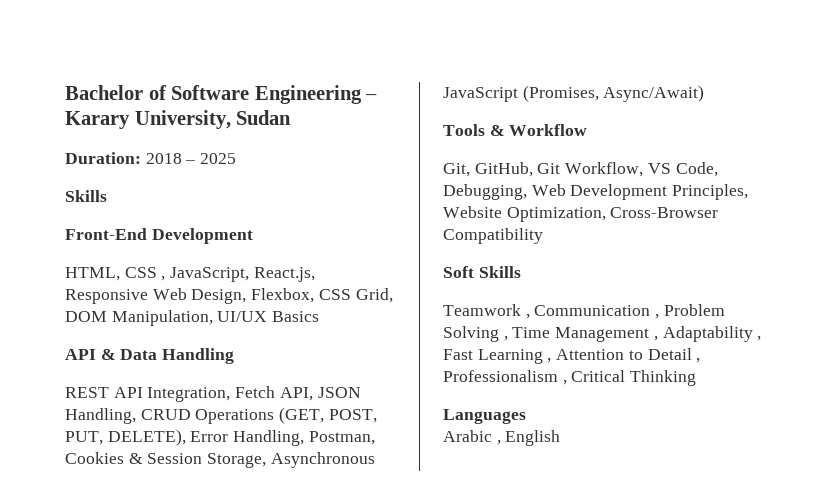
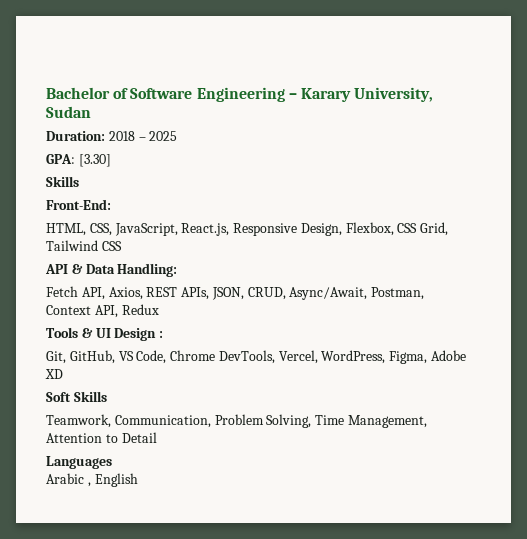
[65,190,107,202] [65,228,253,244] // Skills // Front-End Development -> [46,154,111,167] [46,176,79,187] [46,199,111,210] // GPA: [3.30] // Skills // Front-End:
[124,267,166,281] CSS , -> [89,223,112,236] CSS,
[152,288,187,300] Web -> (298, 229) none
[65,310,320,326] DOM Manipulation, UI/UX Basics -> [46,240,122,251] Tailwind CSS
[162,348,235,364] [65,386,361,402] [65,407,377,424] [65,429,375,446] [65,452,375,468] [443,85,705,102] Handling // REST API Integration, Fetch API, JSON Handling, CRUD Operations (GET, POST, PUT, DELETE), Error Handling, Postman, Cookies & Session Storage, Asynchronous JavaScript (Promises, Async/Await) -> [117,263,178,277] [46,286,425,300] [46,304,159,318] Handling: // Fetch API, Axios, REST APIs, JSON, CRUD, Async/Await, Postman, Context API, Redux
[509,124,588,136] Workflow -> [95,328,164,341] UI Design :
[537,162,718,177] [443,184,749,200] [443,206,719,222] [443,228,543,244] [443,266,521,278] [443,304,725,319] [443,326,762,342] [443,348,701,364] [443,370,697,386] Git Workflow, VS Code, Debugging, Web Development Principles, Website Optimization, Cross-Browser Compatibility // Soft Skills // Teamwork , Communication , Problem Solving , Time Management , Adaptability , Fast Learning , Attention to Detail , Professionalism , Critical Thinking -> [118,350,467,364] [45,369,63,379] [46,391,107,402] [46,414,427,428] [46,432,157,443] VS Code, Chrome DevTools, Vercel, WordPress, Figma, Adobe XD // Soft Skills // Teamwork, Communication, Problem Solving, Time Management, Attention to Detail

